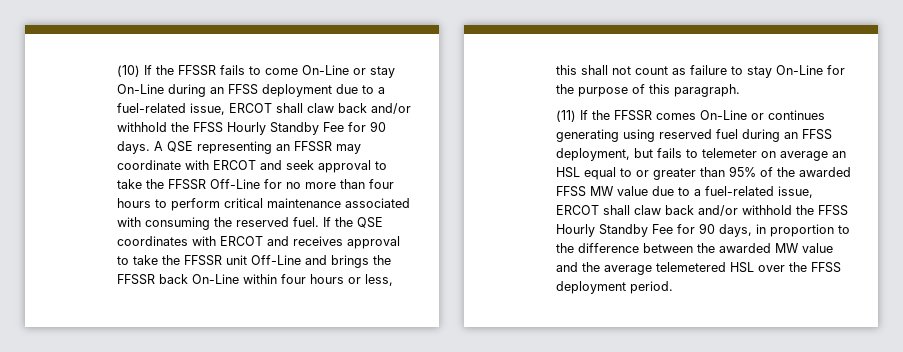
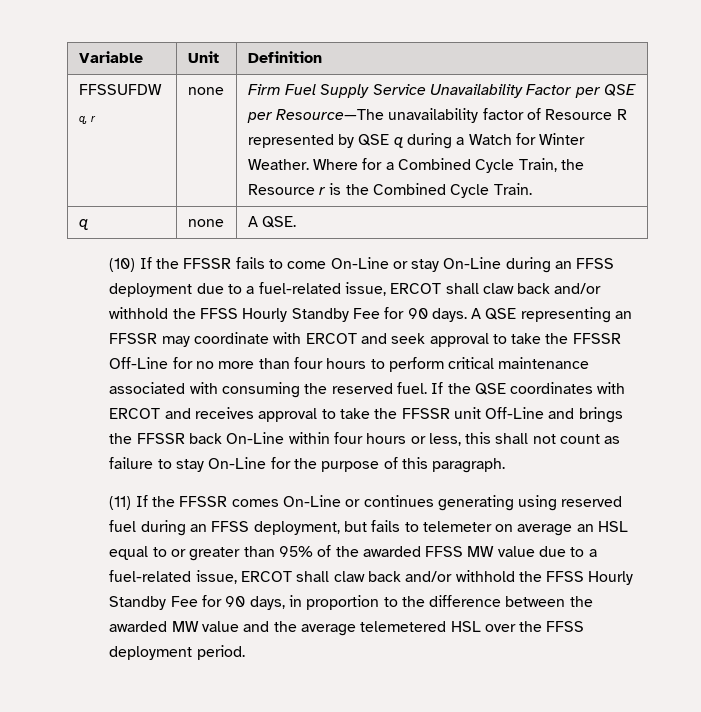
(116, 71) none -> [78,51,143,63] [187,51,219,63] [247,51,322,63] [78,84,162,95] [78,116,97,124] [187,87,224,95] [247,84,636,98] [246,108,627,123] [247,133,586,149] [247,158,584,173] [247,183,532,198] [78,219,88,230] [187,219,224,227] [247,216,297,228] Variable | Unit | Definition // FFSSUFDW q, r | none | Firm Fuel Supply Service Unavailability Factor per QSE per Resource—The unavailability factor of Resource R represented by QSE q during a Watch for Winter Weather. Where for a Combined Cycle Train, the Resource r is the Combined Cycle Train. // q | none | A QSE. //

